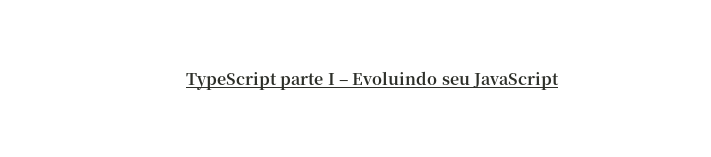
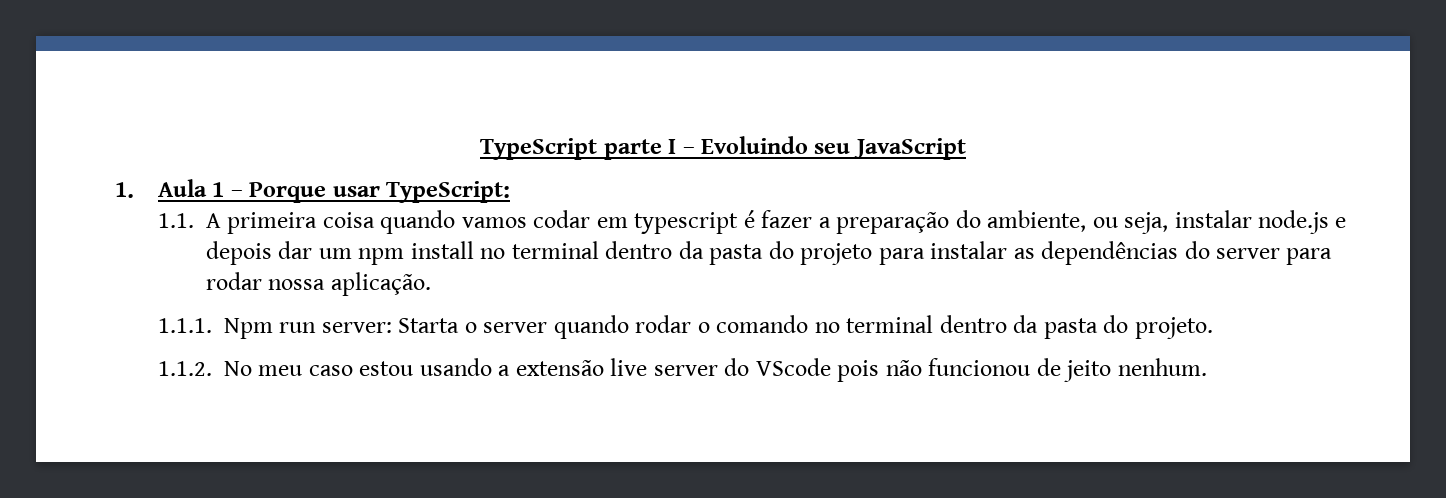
(559, 81) none -> [114,179,511,203] [157,210,1347,234] [205,241,1333,265] [205,272,431,296] [157,315,1213,339] [157,358,1207,382] // 1. Aula 1 – Porque usar TypeScript: // 1.1. A primeira coisa quando vamos codar em typescript é fazer a preparação do ambiente, ou seja, instalar node.js e depois dar um npm install no terminal dentro da pasta do projeto para instalar as dependências do server para rodar nossa aplicação. // 1.1.1. Npm run server: Starta o server quando rodar o comando no terminal dentro da pasta do projeto. // 1.1.2. No meu caso estou usando a extensão live server do VScode pois não funcionou de jeito nenhum.

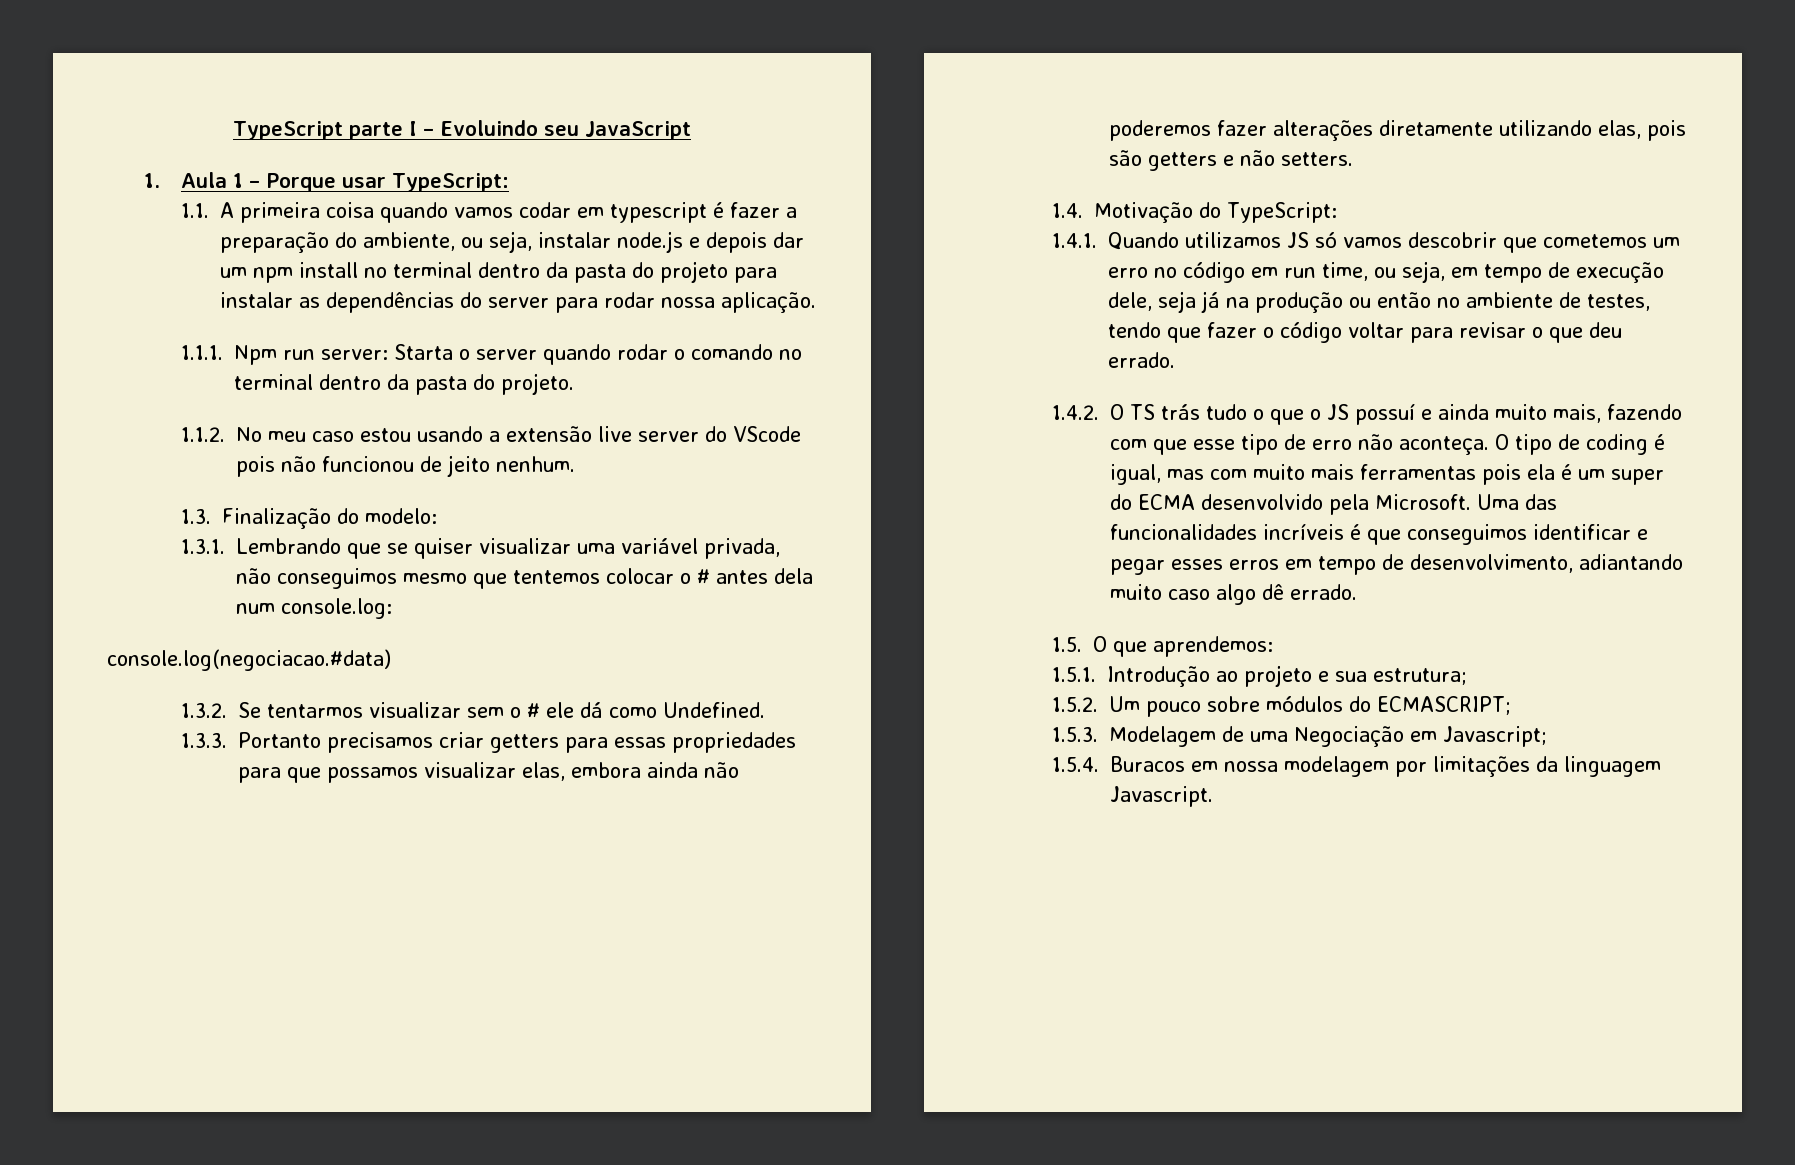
(1207, 367) none -> [181,508,438,529] [181,538,781,559] [236,568,814,589] [236,598,393,619] [107,649,391,671] [181,702,766,718] [181,732,797,753] [238,762,740,783] [1109,120,1687,141] [1109,150,1354,171] [1052,202,1338,223] [1052,232,1681,253] [1108,261,1665,283] [1108,291,1651,313] [1108,322,1623,343] [1108,352,1176,368] [1052,404,1683,425] [1110,434,1666,455] [1110,464,1665,485] [1110,494,1558,515] [1110,524,1649,545] [1110,554,1684,575] [1110,584,1358,605] [1052,636,1274,657] [1052,665,1468,687] [1052,696,1512,717] [1052,726,1548,747] [1052,756,1662,777] [1110,786,1214,807] // 1.3. Finalização do modelo: // 1.3.1. Lembrando que se quiser visualizar uma variável privada, não conseguimos mesmo que tentemos colocar o # antes dela num console.log: // console.log(negociacao.#data) // 1.3.2. Se tentarmos visualizar sem o # ele dá como Undefined. // 1.3.3. Portanto precisamos criar getters para essas propriedades para que possamos visualizar elas, embora ainda não poderemos fazer alterações diretamente utilizando elas, pois são getters e não setters. // 1.4. Motivação do TypeScript: // 1.4.1. Quando utilizamos JS só vamos descobrir que cometemos um erro no código em run time, ou seja, em tempo de execução dele, seja já na produção ou então no ambiente de testes, tendo que fazer o código voltar para revisar o que deu errado. // 1.4.2. O TS trás tudo o que o JS possuí e ainda muito mais, fazendo com que esse tipo de erro não aconteça. O tipo de coding é igual, mas com muito mais ferramentas pois ela é um super do ECMA desenvolvido pela Microsoft. Uma das funcionalidades incríveis é que conseguimos identificar e pegar esses erros em tempo de desenvolvimento, adiantando muito caso algo dê errado. // 1.5. O que aprendemos: // 1.5.1. Introdução ao projeto e sua estrutura; // 1.5.2. Um pouco sobre módulos do ECMASCRIPT; // 1.5.3. Modelagem de uma Negociação em Javascript; // 1.5.4. Buracos em nossa modelagem por limitações da linguagem Javascript.

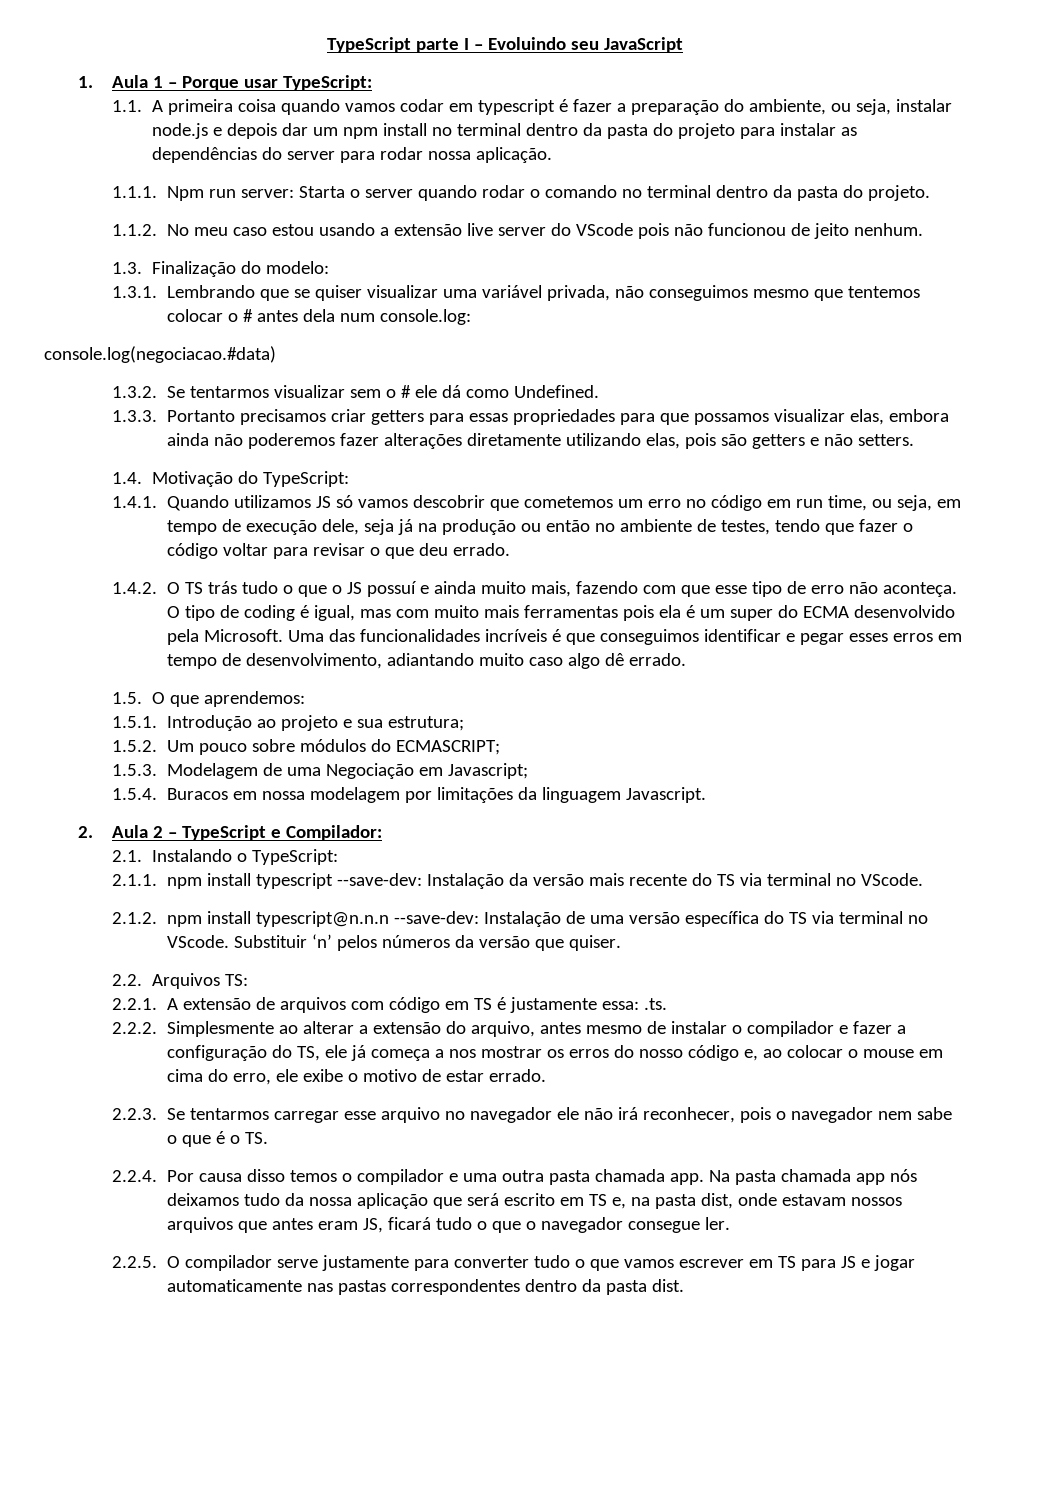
(1214, 796) none -> [78,825,383,841] [112,849,338,865] [112,873,923,889] [112,911,928,927] [166,934,621,951] [112,973,248,989] [112,997,667,1013] [112,1021,906,1037] [166,1045,943,1061] [166,1069,546,1085] [112,1107,952,1123] [166,1131,268,1147] [112,1169,917,1185] [166,1193,902,1209] [166,1217,730,1233] [112,1255,915,1271] [166,1279,684,1295] // 2. Aula 2 – TypeScript e Compilador: // 2.1. Instalando o TypeScript: // 2.1.1. npm install typescript --save-dev: Instalação da versão mais recente do TS via terminal no VScode. // 2.1.2. npm install typescript@n.n.n --save-dev: Instalação de uma versão específica do TS via terminal no VScode. Substituir ‘n’ pelos números da versão que quiser. // 2.2. Arquivos TS: // 2.2.1. A extensão de arquivos com código em TS é justamente essa: .ts. // 2.2.2. Simplesmente ao alterar a extensão do arquivo, antes mesmo de instalar o compilador e fazer a configuração do TS, ele já começa a nos mostrar os erros do nosso código e, ao colocar o mouse em cima do erro, ele exibe o motivo de estar errado. // 2.2.3. Se tentarmos carregar esse arquivo no navegador ele não irá reconhecer, pois o navegador nem sabe o que é o TS. // 2.2.4. Por causa disso temos o compilador e uma outra pasta chamada app. Na pasta chamada app nós deixamos tudo da nossa aplicação que será escrito em TS e, na pasta dist, onde estavam nossos arquivos que antes eram JS, ficará tudo o que o navegador consegue ler. // 2.2.5. O compilador serve justamente para converter tudo o que vamos escrever em TS para JS e jogar automaticamente nas pastas correspondentes dentro da pasta dist.

